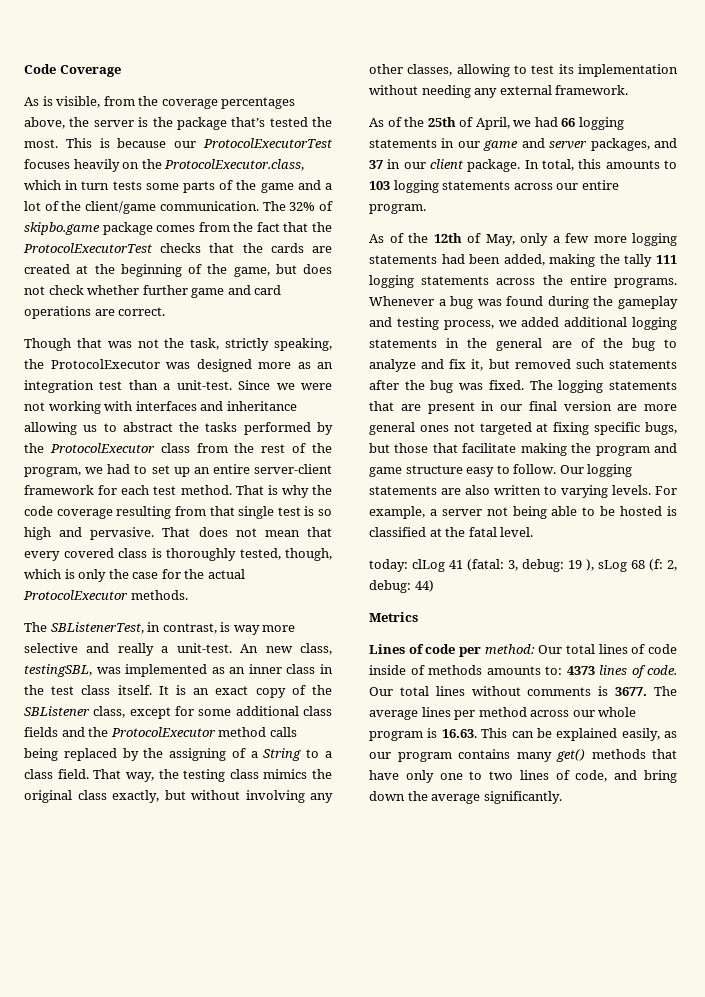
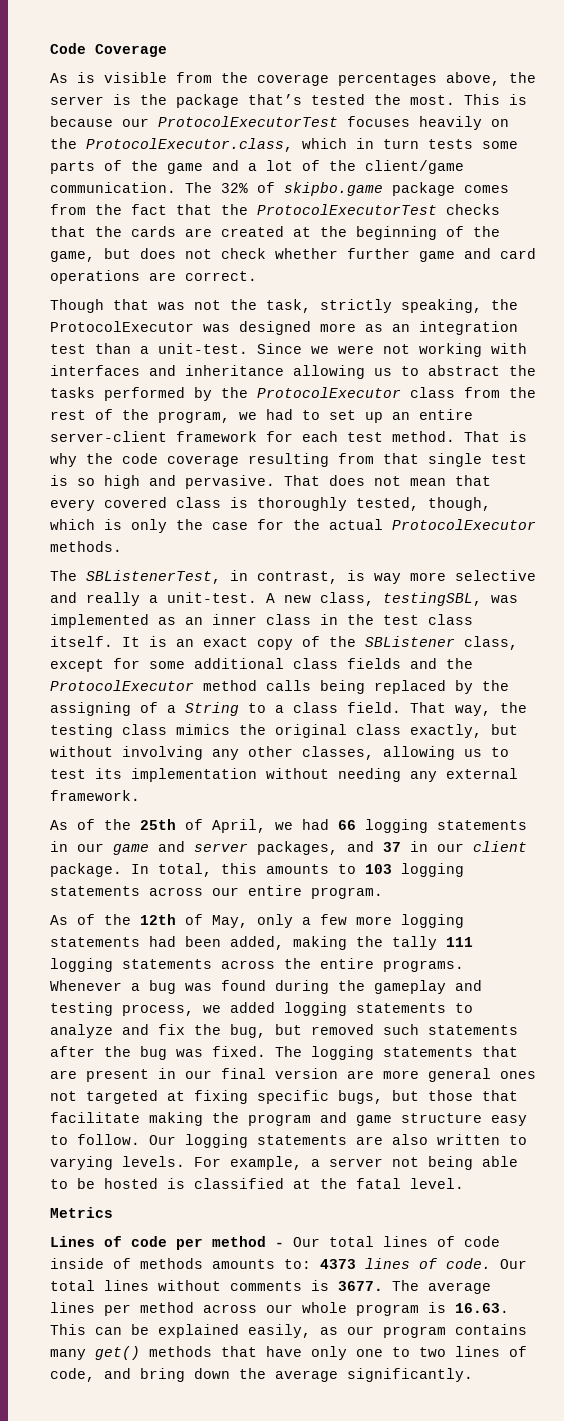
[56,96,101,108] visible, -> [104,72,167,83] visible
[240,644,259,653] An -> [266,593,275,603] A
(510, 70) none -> [464,749,482,757] us
[564,317,677,330] [369,338,655,351] additional logging statements in the general are of the bug -> [284,1002,446,1016] logging statements
[471,359,484,371] it, -> [194,1024,266,1038] the bug,
[369,559,677,572] [369,580,434,593] // today: clLog 41 (fatal: 3, debug: 19 ), sLog 68 (f: 2, debug: 44) -> (464, 1183) none
[484,644,535,654] method: -> [212,1236,284,1247] method -

